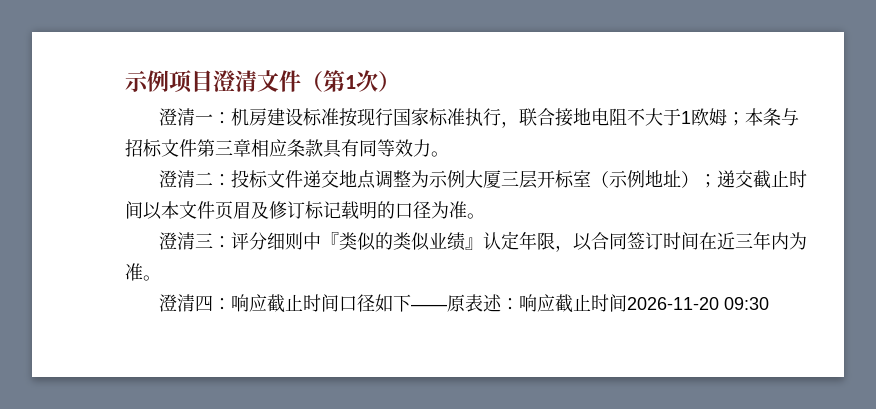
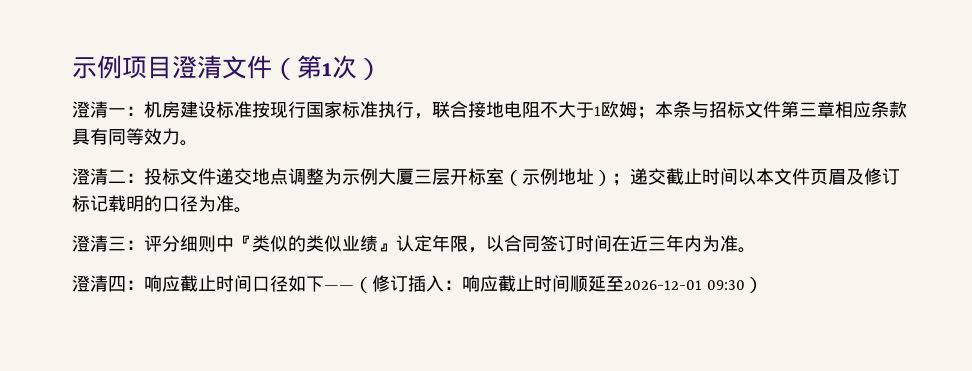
[447,294,770,313] 原表述：响应截止时间2026-11-20 09:30 -> [354,275,763,293] （修订插入：响应截止时间顺延至2026-12-01 09:30）

